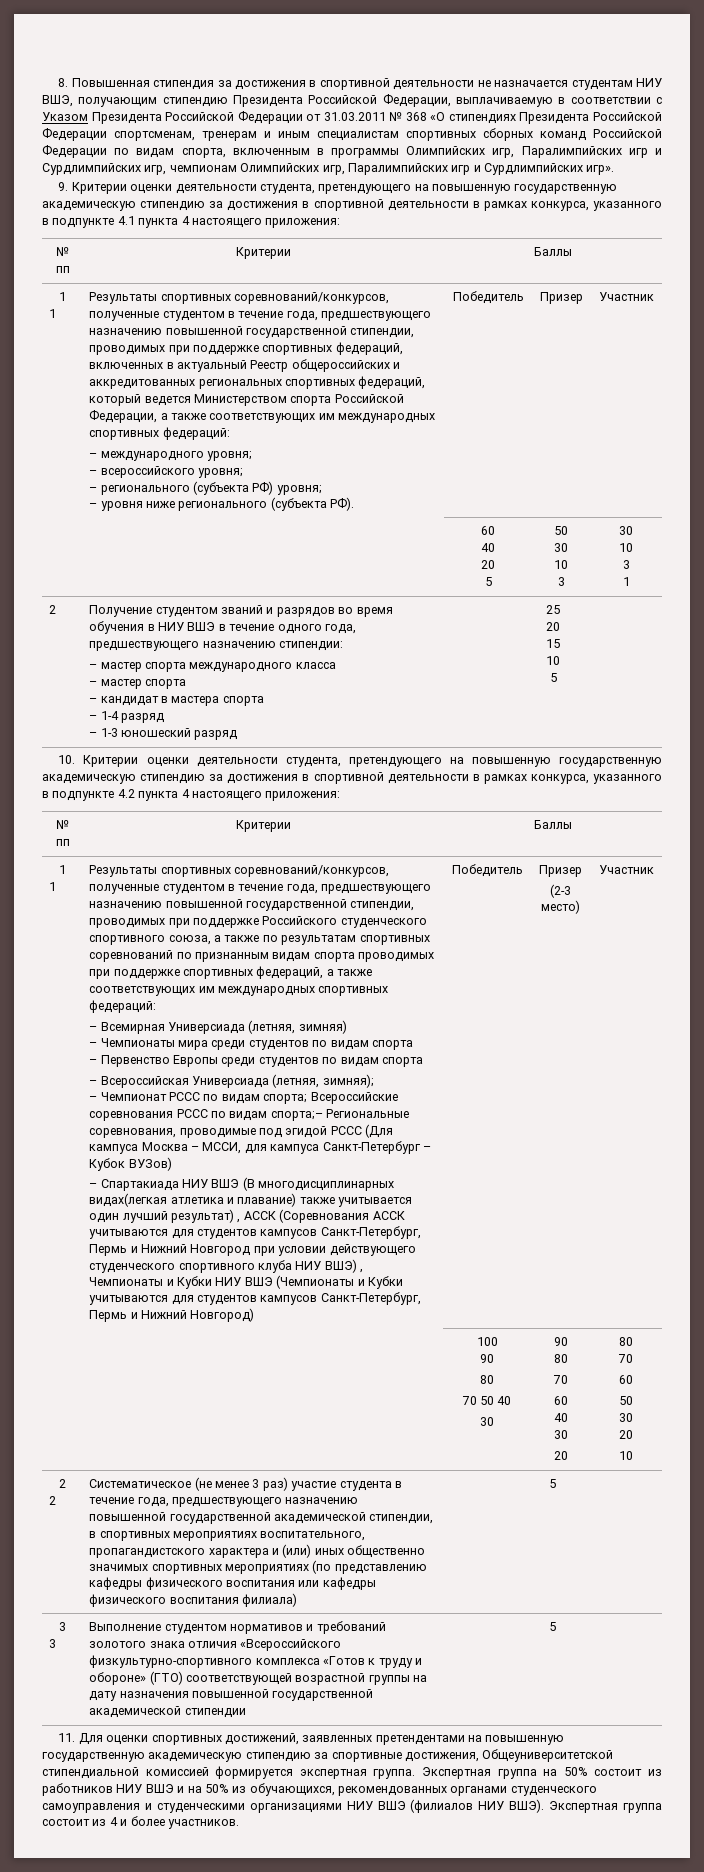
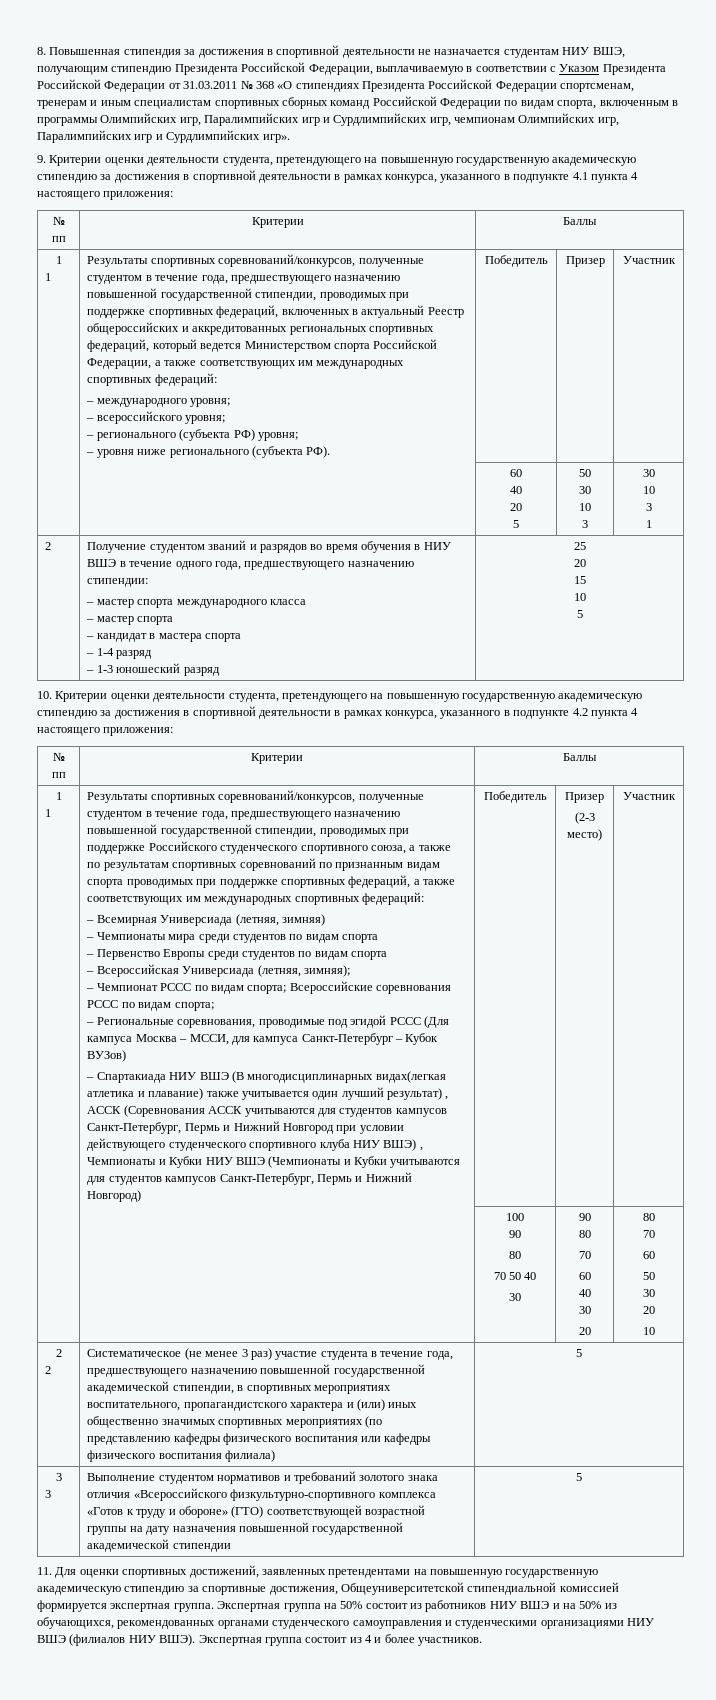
[270,1111,323,1121] спорта;– -> [174,1002,214,1011] [86,1022,95,1025] спорта; // –

